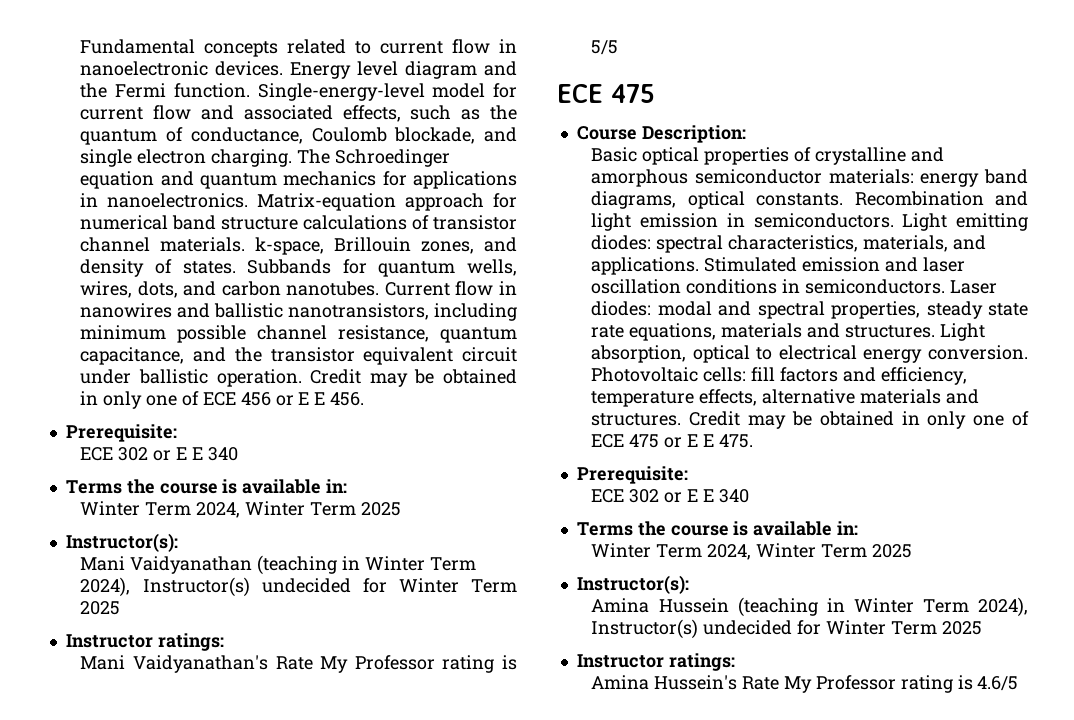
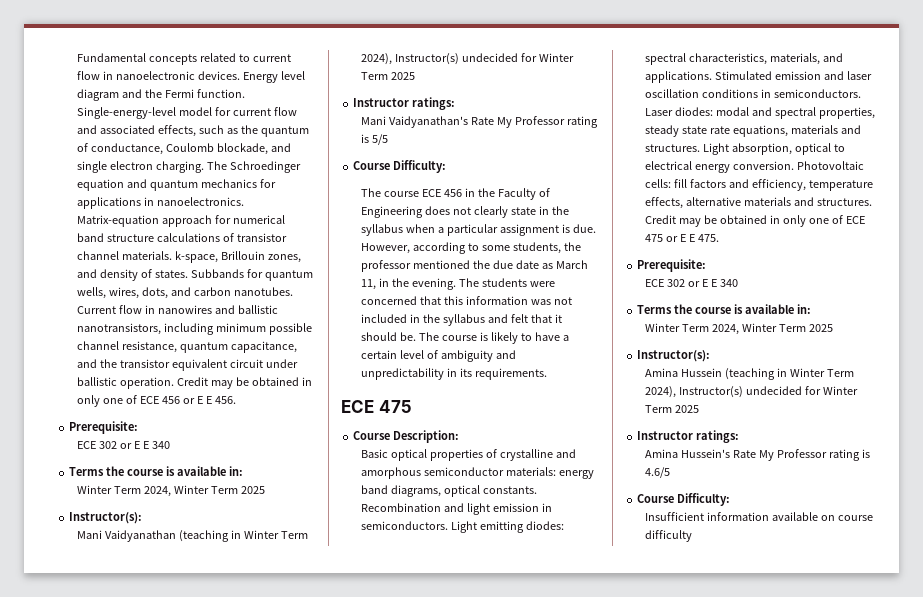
(619, 47) none -> [353,160,447,173] [361,188,550,200] [361,206,570,218] [361,224,597,236] [361,242,582,254] [361,260,589,272] [361,278,556,290] [361,296,573,305] [361,314,562,326] [361,332,569,344] [361,350,517,362] [361,368,548,380] // Course Difficulty: // The course ECE 456 in the Faculty of Engineering does not clearly state in the syllabus when a particular assignment is due. However, according to some students, the professor mentioned the due date as March 11, in the evening. The students were concerned that this information was not included in the syllabus and felt that it should be. The course is likely to have a certain level of ambiguity and unpredictability in its requirements.
(1019, 683) none -> [637,493,731,506] [645,512,874,521] [645,530,693,542] // Course Difficulty: // Insufficient information available on course difficulty

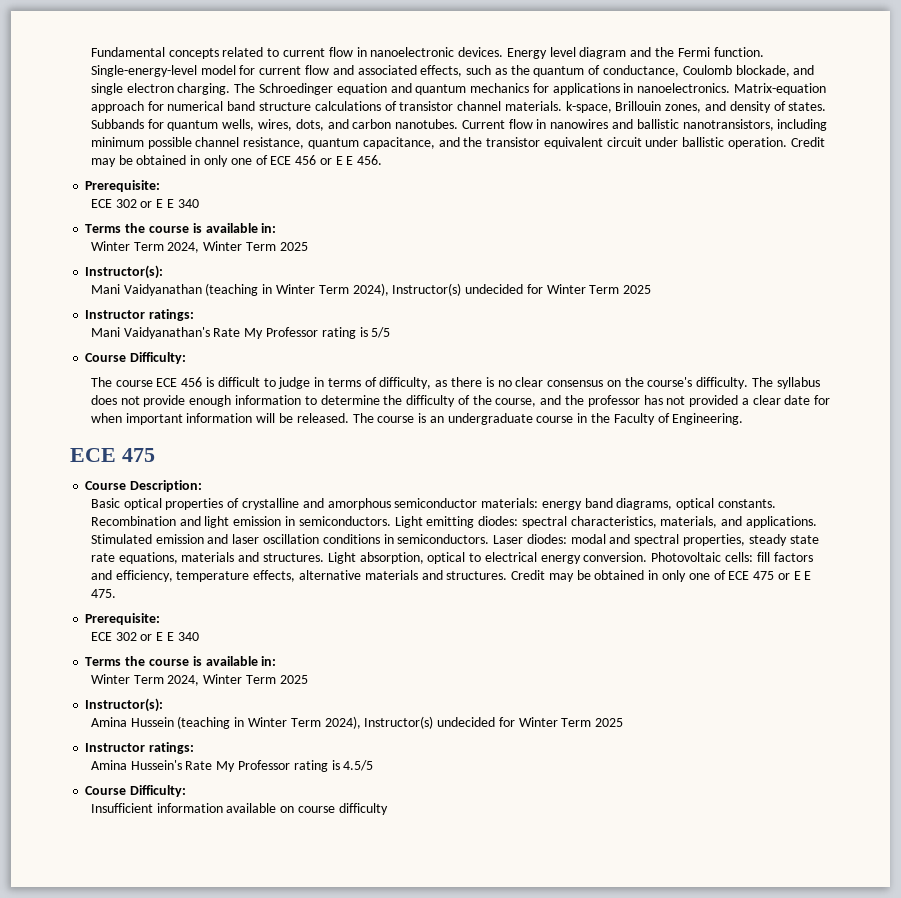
[465,188,550,200] [361,206,570,218] [361,224,597,236] [361,242,582,254] [361,260,589,272] [361,278,556,290] [361,296,573,305] [361,314,562,326] [361,332,569,344] [361,350,517,362] [361,368,548,380] in the Faculty of Engineering does not clearly state in the syllabus when a particular assignment is due. However, according to some students, the professor mentioned the due date as March 11, in the evening. The students were concerned that this information was not included in the syllabus and felt that it should be. The course is likely to have a certain level of ambiguity and unpredictability in its requirements. -> [206,377,820,389] [90,395,831,407] [90,413,744,425] is difficult to judge in terms of difficulty, as there is no clear consensus on the course's difficulty. The syllabus does not provide enough information to determine the difficulty of the course, and the professor has not provided a clear date for when important information will be released. The course is an undergraduate course in the Faculty of Engineering.
[645,467,671,478] 4.6/5 -> [343,760,374,771] 4.5/5

